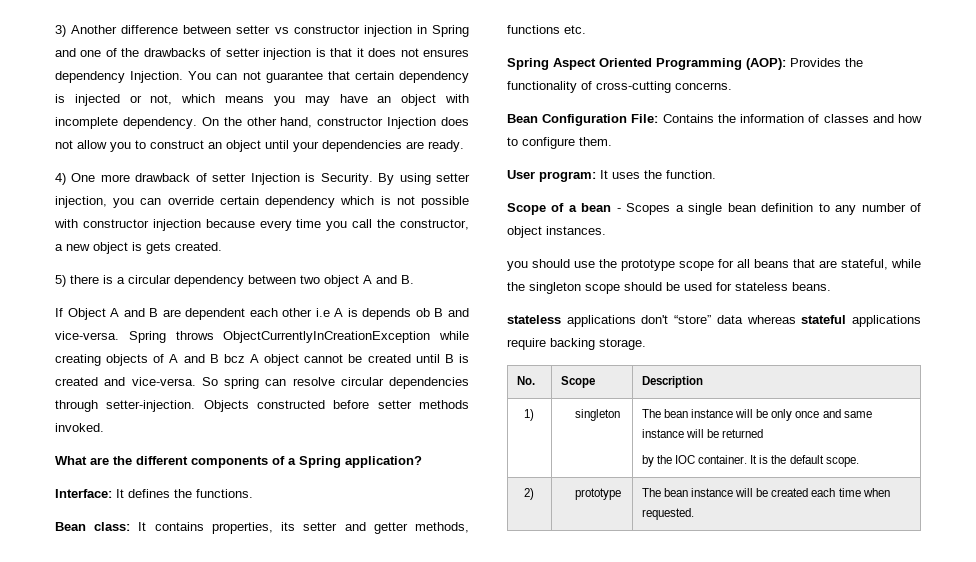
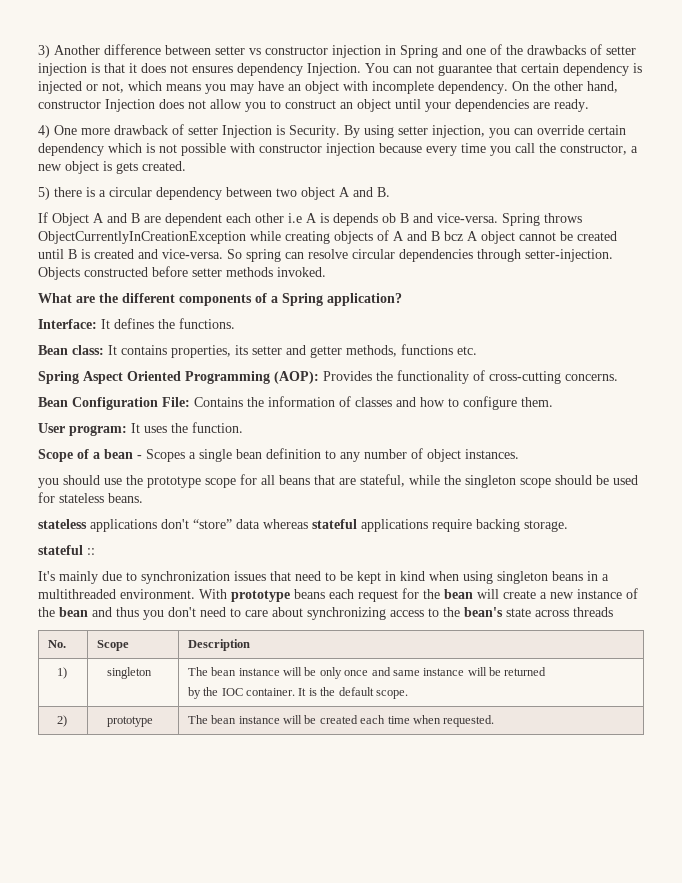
(646, 344) none -> [38,545,95,555] [38,571,609,584] [38,588,638,602] [38,607,613,620] // stateful :: // It's mainly due to synchronization issues that need to be kept in kind when using singleton beans in a multithreaded environment. With prototype beans each request for the bean will create a new instance of the bean and thus you don't need to care about synchronizing access to the bean's state across threads

